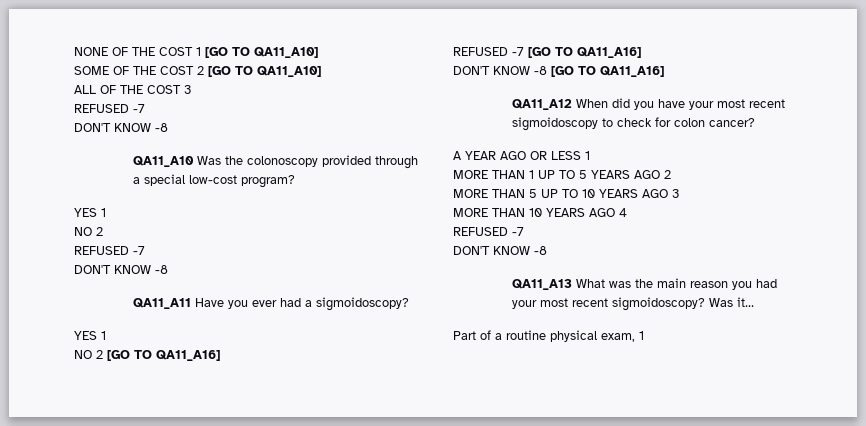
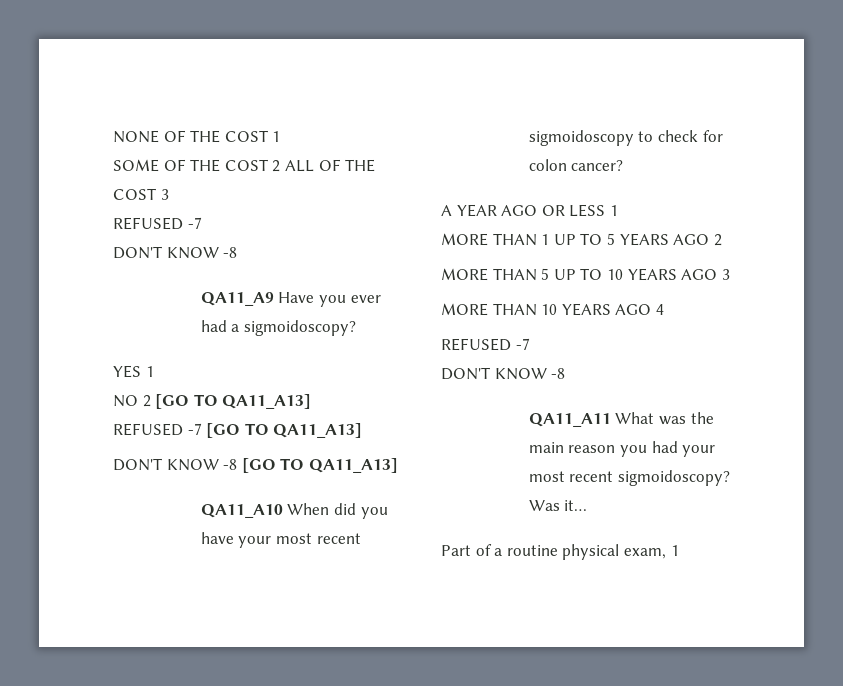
[205,47,318,58] [GO TO QA11_A10] -> (281, 136) none
[208,66,321,77] [GO TO QA11_A10] // -> (281, 166) none
[132,155,418,169] [132,174,295,188] [74,208,106,217] [74,227,103,236] [74,246,145,255] [74,265,168,274] [132,298,191,309] QA11_A10 Was the colonoscopy provided through a special low-cost program? // YES 1 // NO 2 // REFUSED -7 // DON'T KNOW -8 // QA11_A11 -> [200,292,274,306] QA11_A9
[156,350,220,361] QA11_A16] -> [222,394,312,409] QA11_A13]
[577,47,641,58] QA11_A16] -> [273,423,363,438] QA11_A13]
[600,66,664,77] [511,99,572,110] QA11_A16] // QA11_A12 -> [308,458,398,473] [200,504,283,518] QA11_A13] // QA11_A10
[511,279,572,290] QA11_A13 -> [528,413,611,427] QA11_A11

